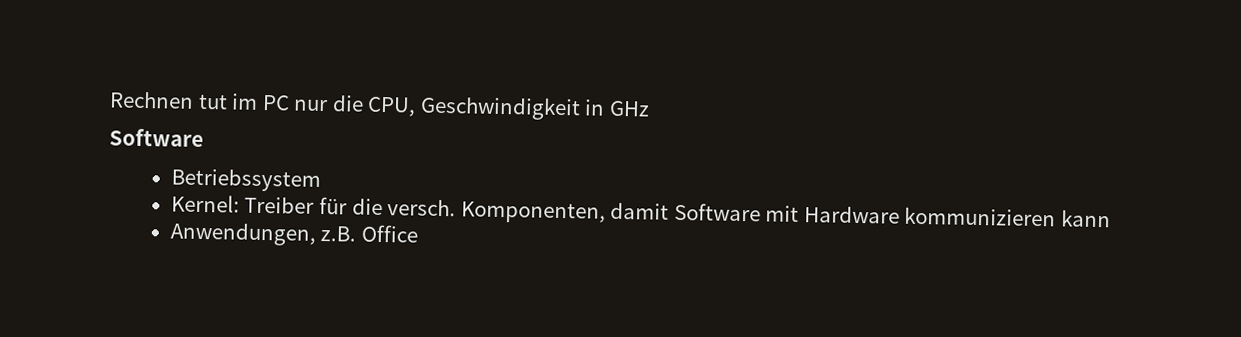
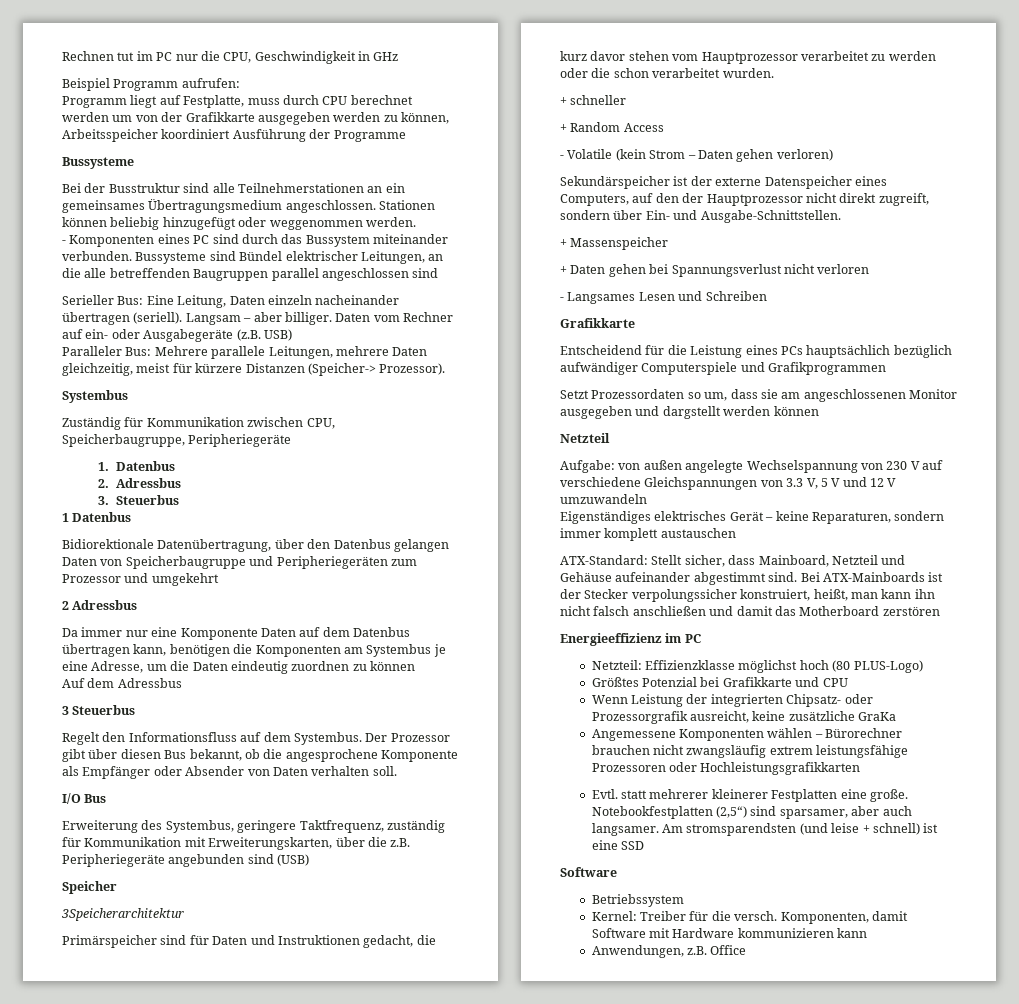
(650, 108) none -> [62,78,240,91] [62,95,413,108] [62,112,449,125] [62,129,406,142] [62,157,134,169] [62,183,405,193] [62,199,436,213] [62,217,416,230] [62,234,448,247] [62,251,444,264] [62,268,439,281] [62,295,400,308] [62,312,453,325] [62,329,292,342] [62,346,428,359] [62,363,446,376] [62,390,128,403] [62,417,335,430] [62,434,292,447] [97,461,175,471] [97,478,181,488] [97,495,179,505] [62,512,132,522] [62,539,449,552] [62,556,417,569] [62,573,219,586] [62,600,138,610] [62,627,410,640] [62,644,446,657] [62,661,415,674] [62,678,182,688] [62,705,136,715] [62,732,450,745] [62,749,458,762] [62,766,397,779] [62,793,107,804] [62,820,445,833] [62,837,411,850] [62,854,310,867] [62,881,117,894] [61,908,184,921] [62,935,436,948] [560,51,936,64] [560,68,774,78] [560,95,627,105] [560,122,664,132] [560,149,833,162] [560,176,887,189] [560,193,929,206] [560,210,841,223] [560,237,669,250] [560,264,870,277] [560,291,767,304] [560,318,635,328] [560,345,952,358] [560,362,887,375] [560,389,957,402] [560,406,819,419] [560,433,610,443] [560,460,943,473] [560,477,897,490] [560,494,647,504] [560,511,945,524] [560,528,736,541] [560,555,906,567] [560,572,944,585] [560,589,935,602] [560,606,940,616] [560,633,701,646] [591,660,923,673] [591,677,848,687] [591,694,873,707] [591,711,897,724] [591,728,903,741] [591,745,909,758] [591,762,861,775] [591,789,908,802] [591,806,912,819] [591,823,939,836] [591,840,645,850] // Beispiel Programm aufrufen: // Programm liegt auf Festplatte, muss durch CPU berechnet werden um von der Grafikkarte ausgegeben werden zu können, Arbeitsspeicher koordiniert Ausführung der Programme // Bussysteme // Bei der Busstruktur sind alle Teilnehmerstationen an ein gemeinsames Übertragungsmedium angeschlossen. Stationen können beliebig hinzugefügt oder weggenommen werden. // - Komponenten eines PC sind durch das Bussystem miteinander verbunden. Bussysteme sind Bündel elektrischer Leitungen, an die alle betreffenden Baugruppen parallel angeschlossen sind // Serieller Bus: Eine Leitung, Daten einzeln nacheinander übertragen (seriell). Langsam – aber billiger. Daten vom Rechner auf ein- oder Ausgabegeräte (z.B. USB) // Paralleler Bus: Mehrere parallele Leitungen, mehrere Daten gleichzeitig, meist für kürzere Distanzen (Speicher-> Prozessor). // Systembus // Zuständig für Kommunikation zwischen CPU, Speicherbaugruppe, Peripheriegeräte // 1. Datenbus // 2. Adressbus // 3. Steuerbus // 1 Datenbus // Bidiorektionale Datenübertragung, über den Datenbus gelangen Daten von Speicherbaugruppe und Peripheriegeräten zum Prozessor und umgekehrt // 2 Adressbus // Da immer nur eine Komponente Daten auf dem Datenbus übertragen kann, benötigen die Komponenten am Systembus je eine Adresse, um die Daten eindeutig zuordnen zu können // Auf dem Adressbus // 3 Steuerbus // Regelt den Informationsfluss auf dem Systembus. Der Prozessor gibt über diesen Bus bekannt, ob die angesprochene Komponente als Empfänger oder Absender von Daten verhalten soll. // I/O Bus // Erweiterung des Systembus, geringere Taktfrequenz, zuständig für Kommunikation mit Erweiterungskarten, über die z.B. Peripheriegeräte angebunden sind (USB) // Speicher // 3Speicherarchitektur // Primärspeicher sind für Daten und Instruktionen gedacht, die kurz davor stehen vom Hauptprozessor verarbeitet zu werden oder die schon verarbeitet wurden. // + schneller // + Random Access // - Volatile (kein Strom – Daten gehen verloren) // Sekundärspeicher ist der externe Datenspeicher eines Computers, auf den der Hauptprozessor nicht direkt zugreift, sondern über Ein- und Ausgabe-Schnittstellen. // + Massenspeicher // + Daten gehen bei Spannungsverlust nicht verloren // - Langsames Lesen und Schreiben // Grafikkarte // Entscheidend für die Leistung eines PCs hauptsächlich bezüglich aufwändiger Computerspiele und Grafikprogrammen // Setzt Prozessordaten so um, dass sie am angeschlossenen Monitor ausgegeben und dargstellt werden können // Netzteil // Aufgabe: von außen angelegte Wechselspannung von 230 V auf verschiedene Gleichspannungen von 3.3 V, 5 V und 12 V umzuwandeln // Eigenständiges elektrisches Gerät – keine Reparaturen, sondern immer komplett austauschen // ATX-Standard: Stellt sicher, dass Mainboard, Netzteil und Gehäuse aufeinander abgestimmt sind. Bei ATX-Mainboards ist der Stecker verpolungssicher konstruiert, heißt, man kann ihn nicht falsch anschließen und damit das Motherboard zerstören // Energieeffizienz im PC // Netzteil: Effizienzklasse möglichst hoch (80 PLUS-Logo) // Größtes Potenzial bei Grafikkarte und CPU // Wenn Leistung der integrierten Chipsatz- oder Prozessorgrafik ausreicht, keine zusätzliche GraKa // Angemessene Komponenten wählen – Bürorechner brauchen nicht zwangsläufig extrem leistungsfähige Prozessoren oder Hochleistungsgrafikkarten // Evtl. statt mehrerer kleinerer Festplatten eine große. Notebookfestplatten (2,5“) sind sparsamer, aber auch langsamer. Am stromsparendsten (und leise + schnell) ist eine SSD

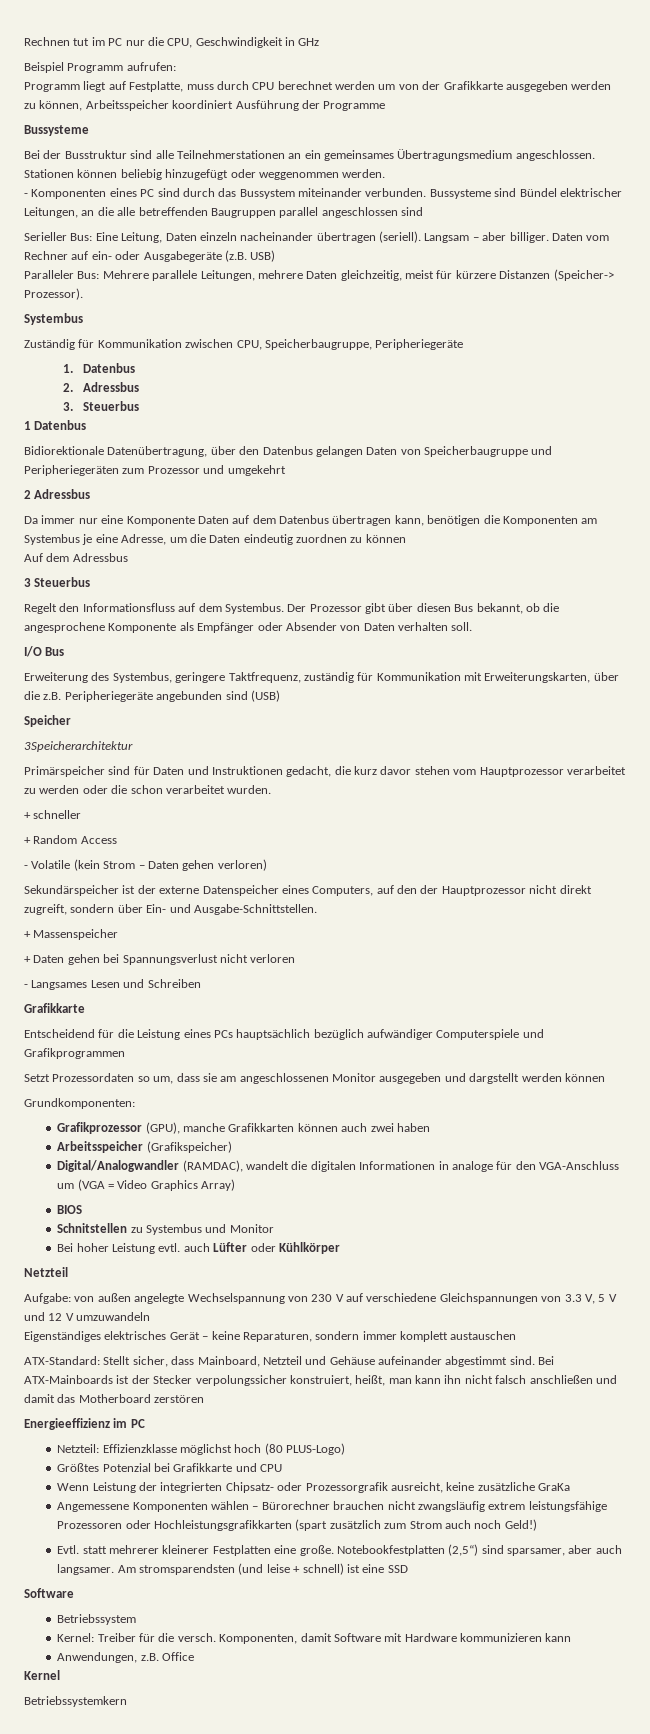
(819, 411) none -> [24,1098,135,1109] [57,1122,430,1134] [57,1141,232,1153] [57,1160,620,1172] [57,1179,236,1191] [57,1205,83,1214] [57,1223,274,1235] [57,1242,340,1254] // Grundkomponenten: // Grafikprozessor (GPU), manche Grafikkarten können auch zwei haben // Arbeitsspeicher (Grafikspeicher) // Digital/Analogwandler (RAMDAC), wandelt die digitalen Informationen in analoge für den VGA-Anschluss um (VGA = Video Graphics Array) // BIOS // Schnitstellen zu Systembus und Monitor // Bei hoher Leistung evtl. auch Lüfter oder Kühlkörper
(861, 768) none -> [295,1519,537,1531] (spart zusätzlich zum Strom auch noch Geld!)
(747, 950) none -> [24,1670,60,1680] [24,1696,127,1707] // Kernel // Betriebssystemkern

